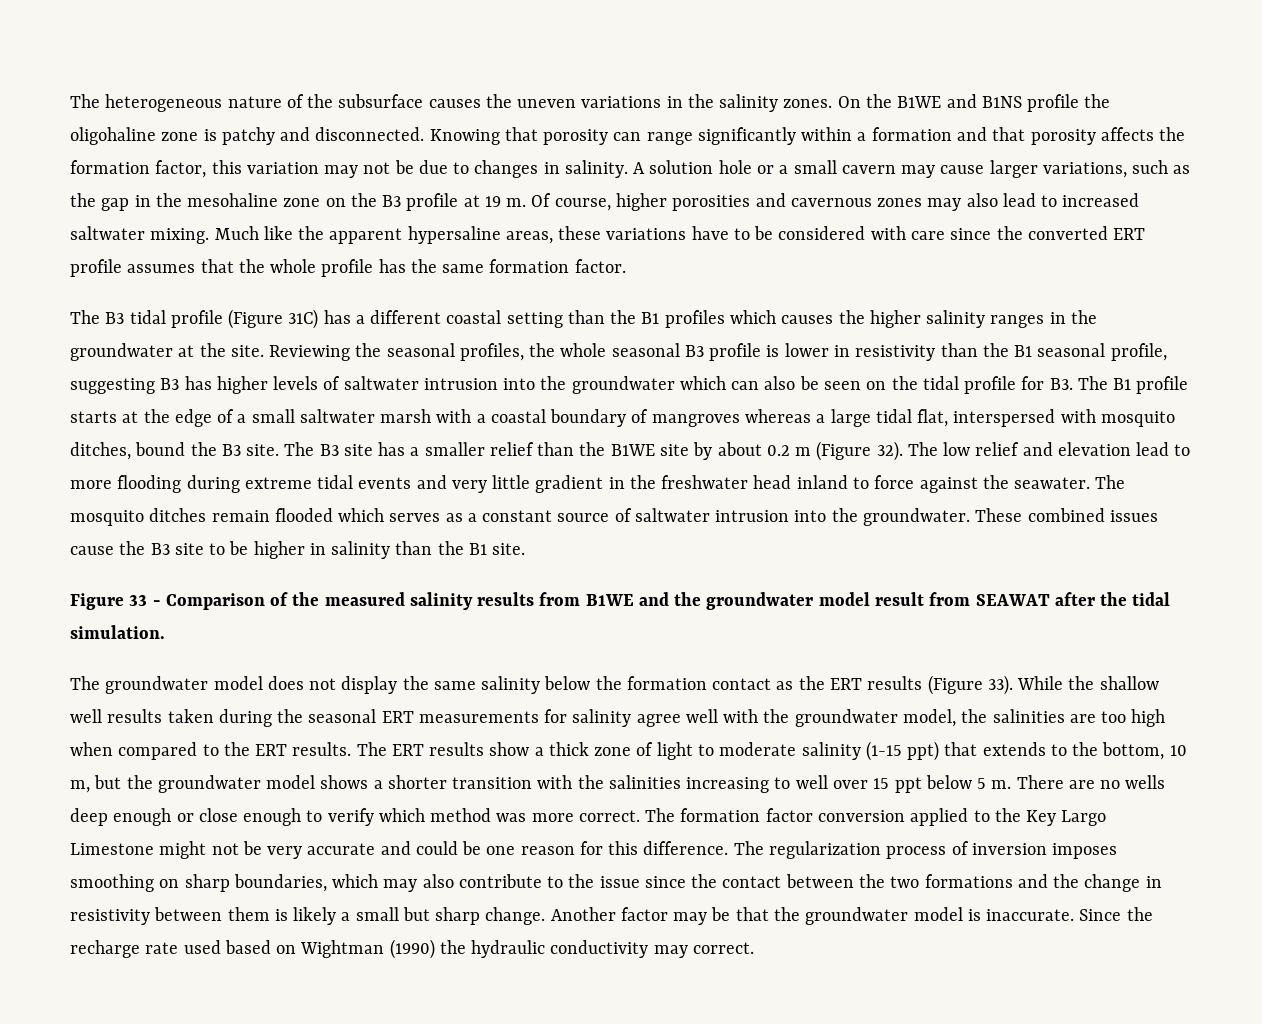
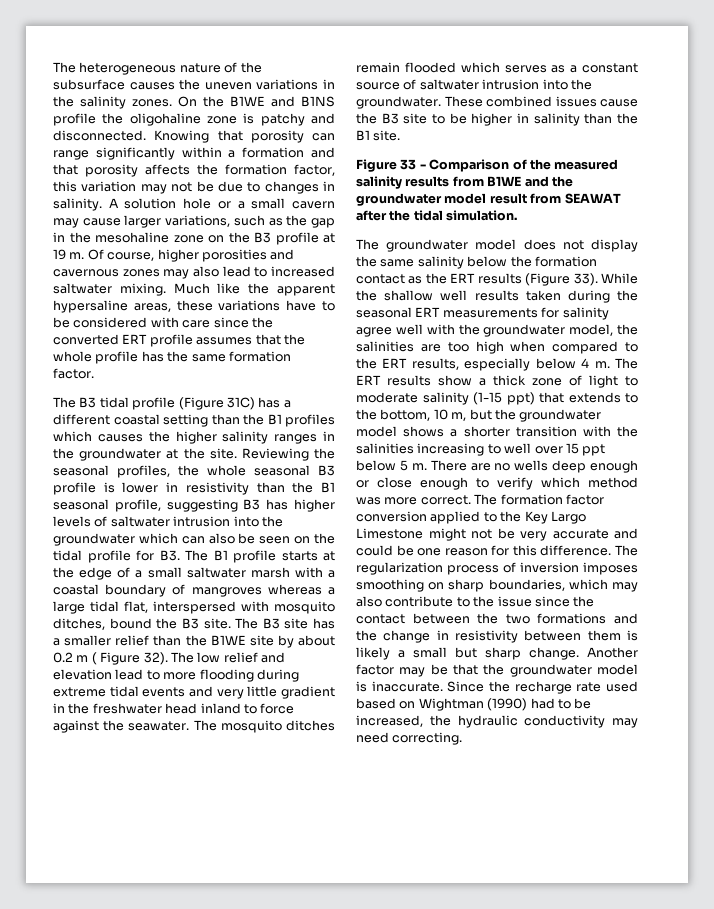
[816,441,872,461] (Figure -> [91,652,141,665] ( Figure
[292,742,352,756] results. -> [411,358,610,371] results, especially below 4 m.
(435, 949) none -> [530,698,592,709] [356,715,423,727] had to be increased,
[692,942,754,954] correct. -> [356,732,463,745] need correcting.

